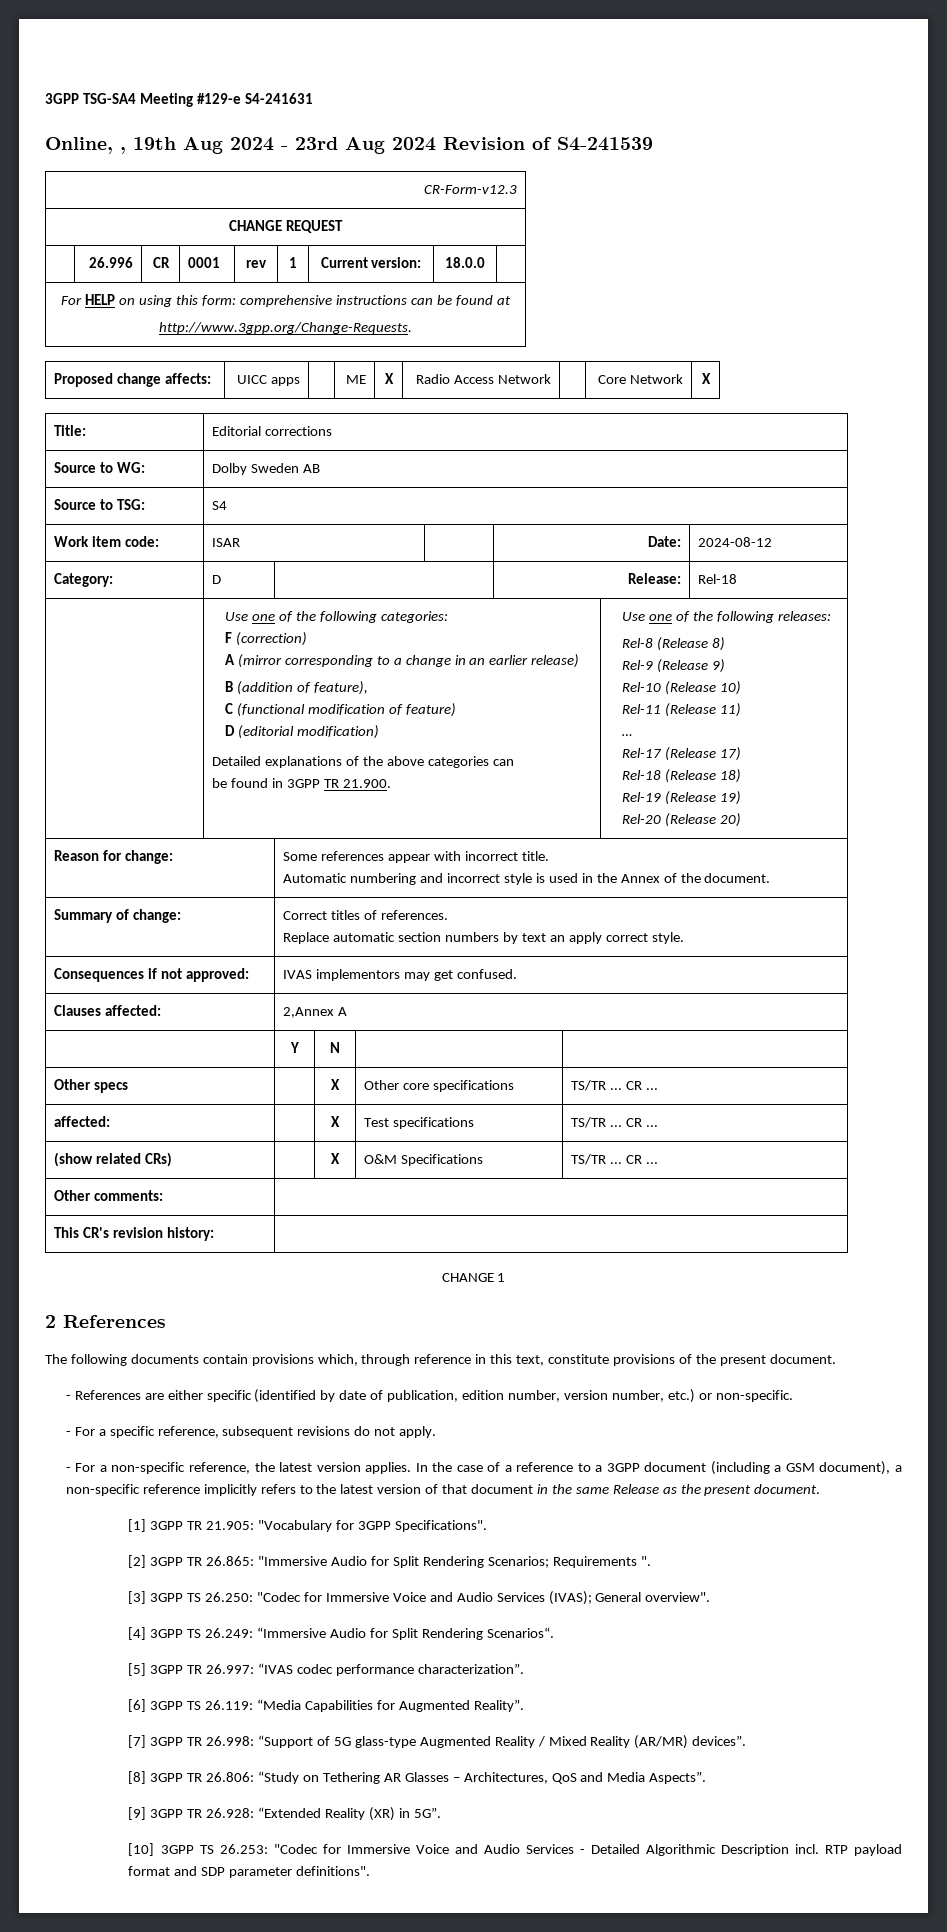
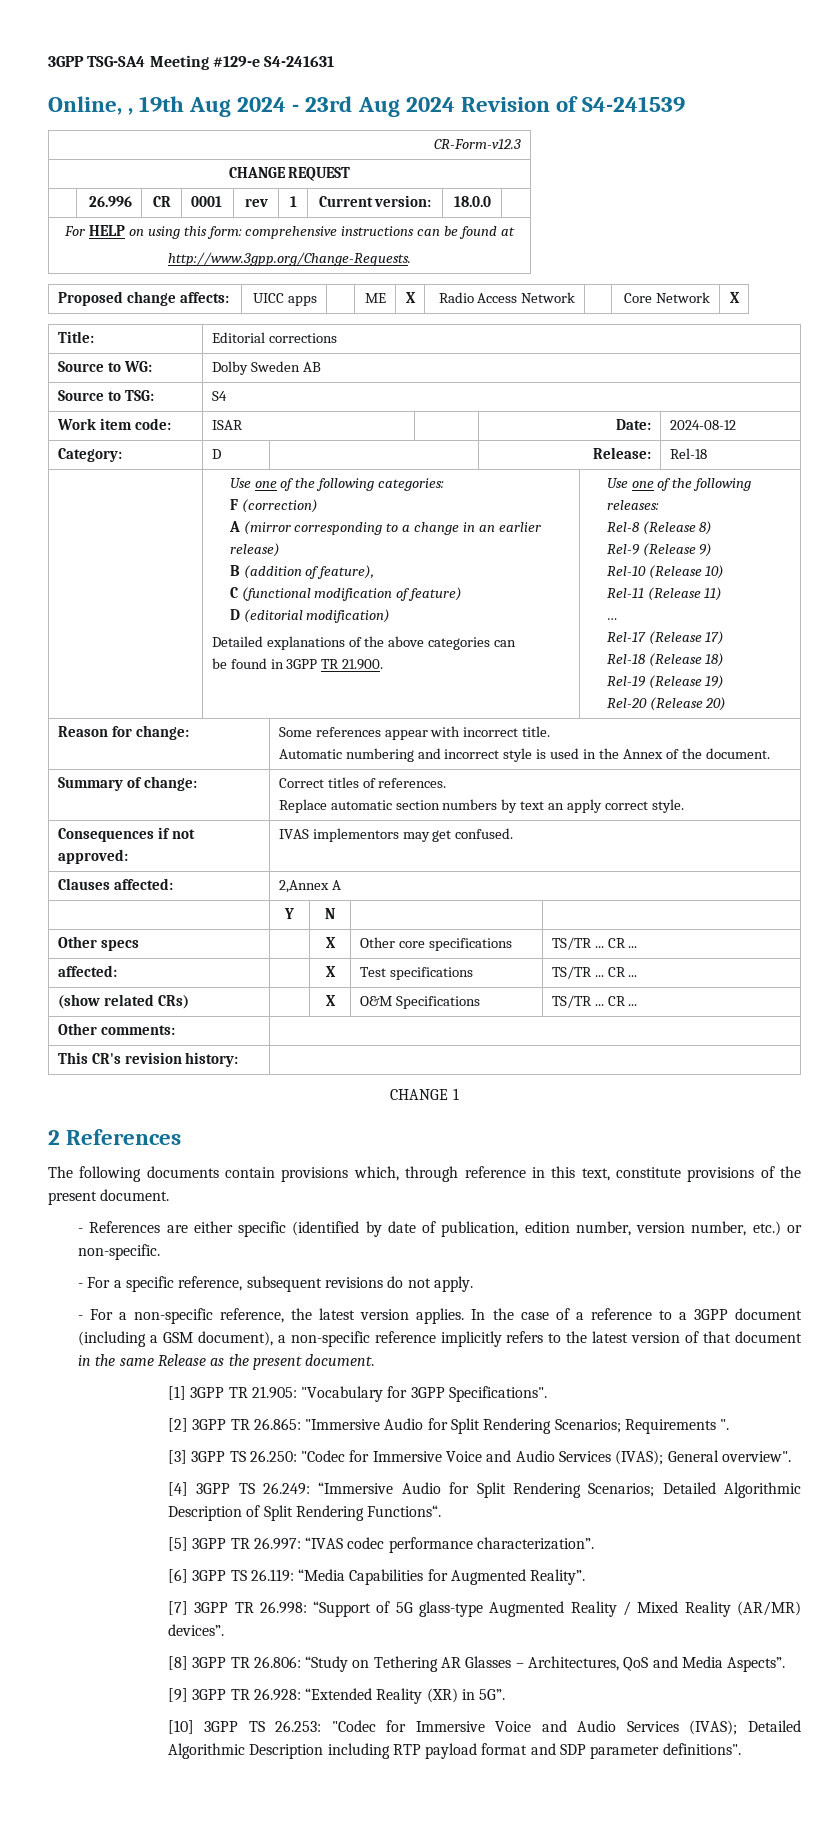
[486,1627,554,1638] Scenarios“. -> [588,1482,802,1498] [167,1505,442,1521] Scenarios; Detailed Algorithmic Description of Split Rendering Functions“.
[579,1844,819,1856] - Detailed Algorithmic Description incl. -> [689,1720,801,1735] [167,1743,390,1759] (IVAS); Detailed Algorithmic Description including

